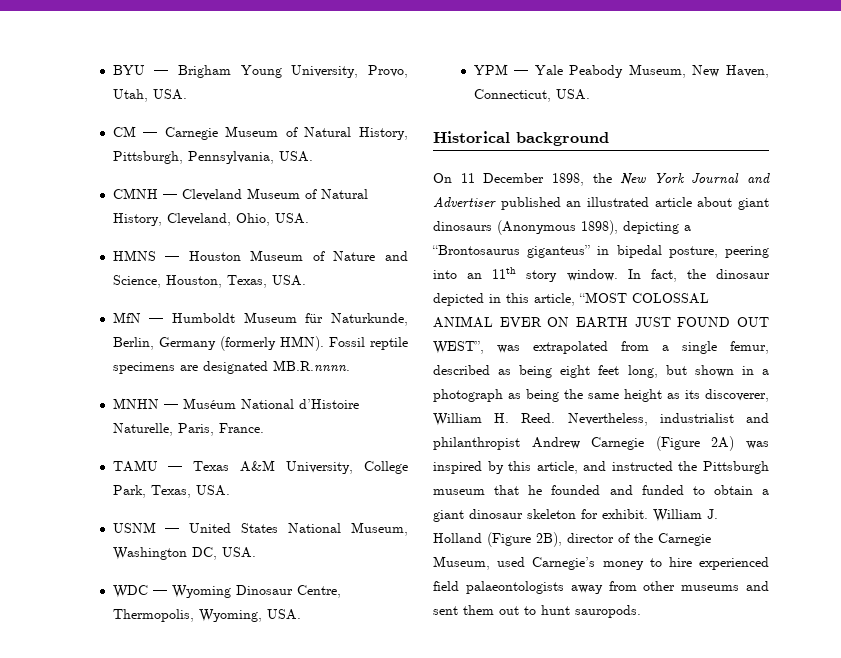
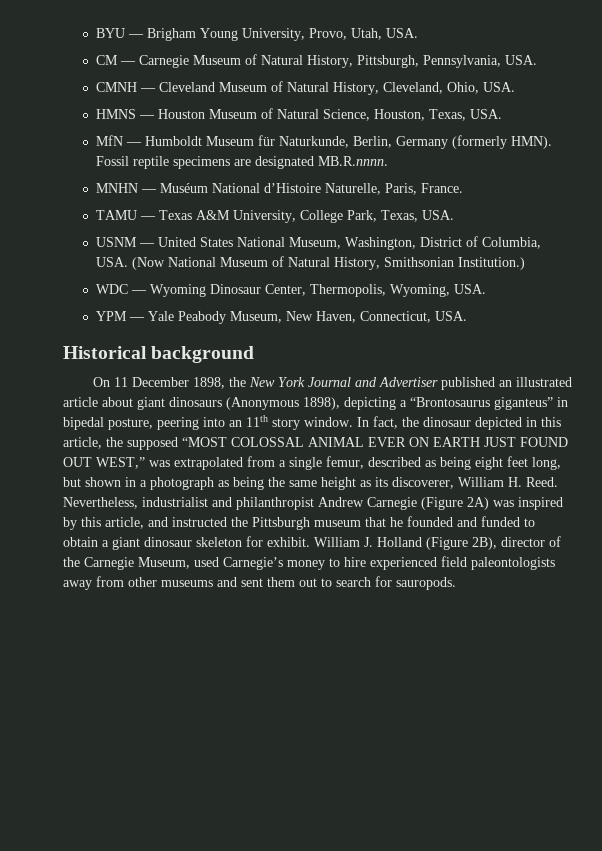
[333,251,408,261] Nature and -> [276,109,319,119] Natural
[112,547,256,560] Washington DC, USA. -> [344,236,541,250] [95,256,525,270] Washington, District of Columbia, USA. (Now National Museum of Natural History, Smithsonian Institution.)
[296,585,341,598] Centre, -> [264,284,306,296] Center,
(575, 299) none -> [106,437,178,450] the supposed
[433,341,484,354] WEST”, -> [96,457,145,469] WEST,”
[465,581,564,594] palaeontologists -> [471,557,555,570] paleontologists
[541,605,570,615] hunt -> [336,576,392,587] search for

